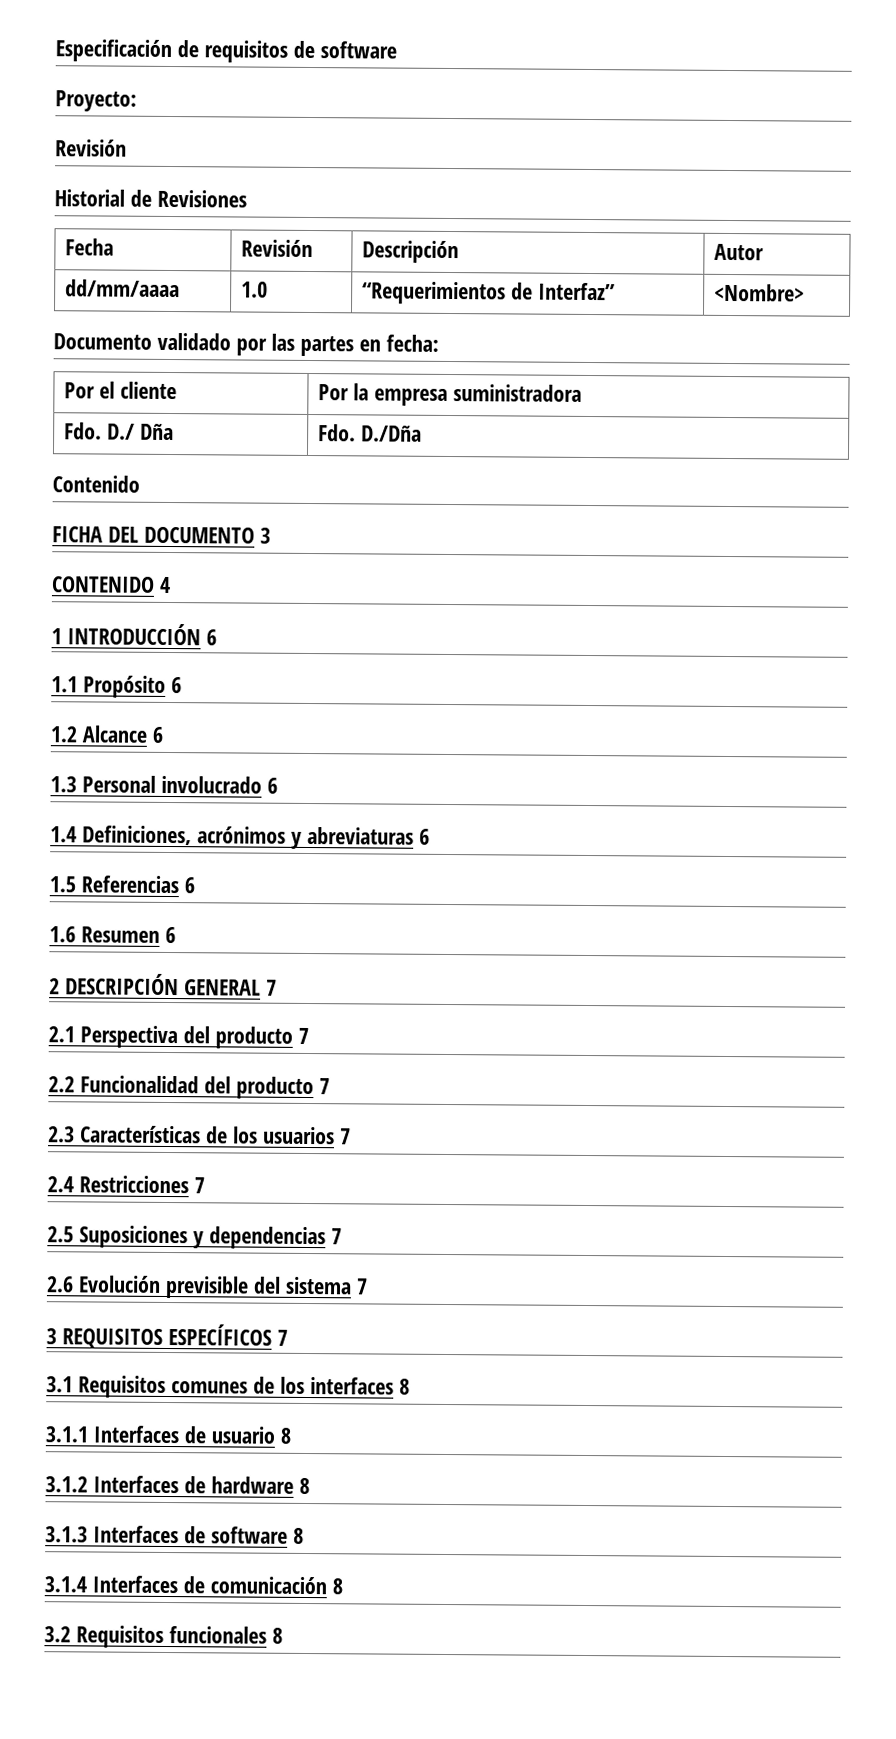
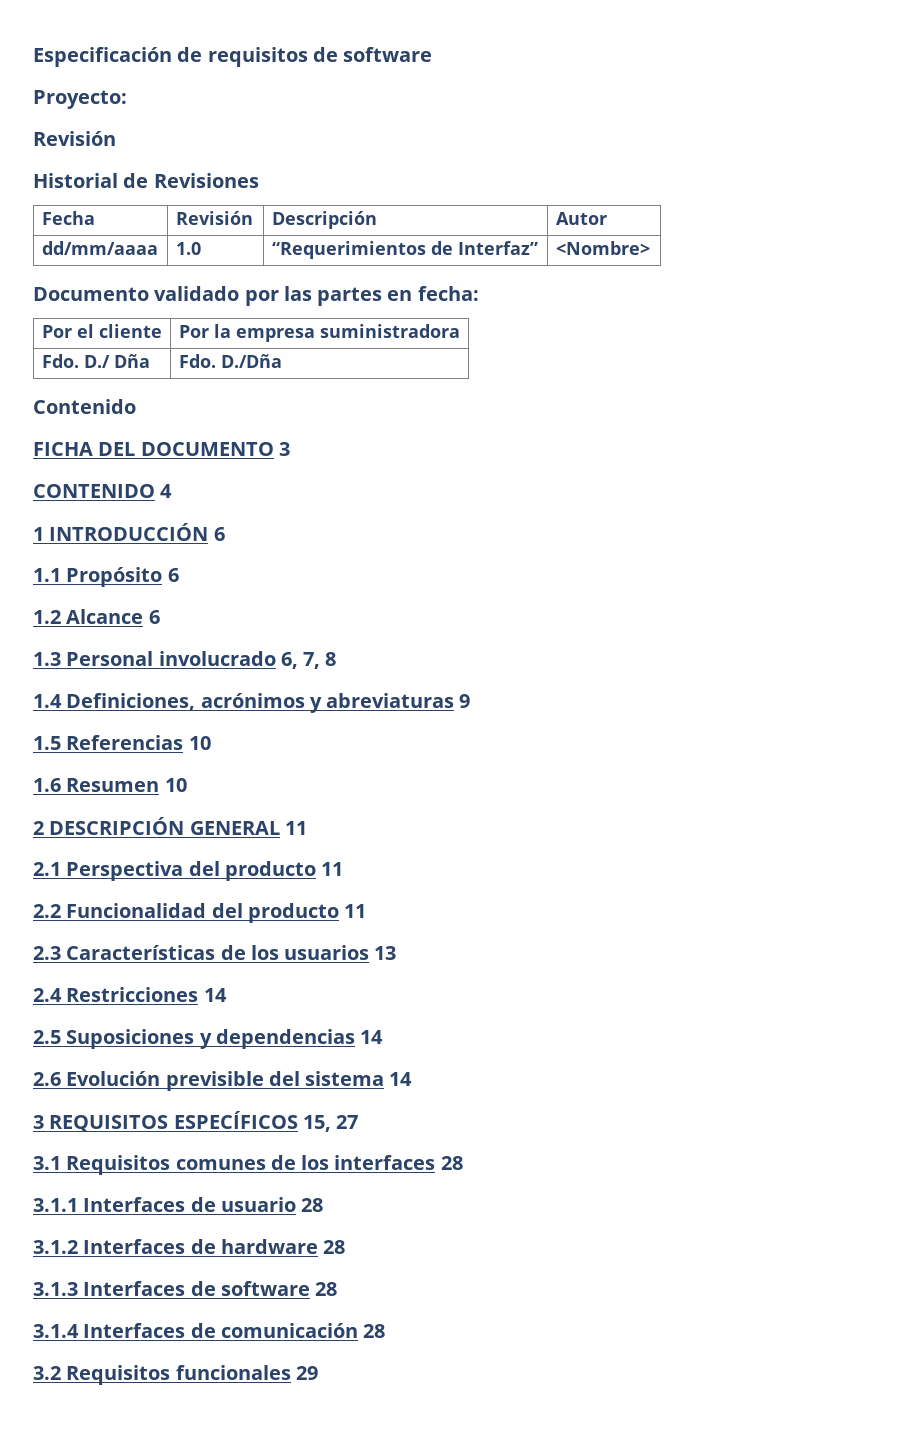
[266,777,278,794] 6 -> [280,652,337,669] 6, 7, 8
[418,828,430,845] 6 -> [459,694,471,708] 9
[183,877,195,894] 6 -> [188,736,211,750] 10
[164,926,176,944] 6 -> [164,778,187,792] 10
[265,979,277,996] 7 -> [284,821,307,835] 11
[297,1027,309,1045] 7 -> [321,862,344,876] 11
[318,1078,330,1095] 7 -> [344,904,367,918] 11
[339,1128,351,1145] 7 -> [374,946,397,960] 13
[193,1177,205,1194] 7 -> [203,988,227,1002] 14
[330,1228,342,1245] 7 -> [360,1030,384,1044] 14
[355,1278,368,1295] 7 -> [389,1072,413,1086] 14
[276,1329,288,1346] 7 -> [302,1115,359,1132] 15, 27
[398,1378,410,1395] 8 -> [440,1156,463,1170] 28
[279,1427,292,1444] 8 -> [301,1198,324,1212] 28
[298,1477,310,1495] 8 -> [323,1240,346,1254] 28
[292,1527,304,1544] 8 -> [315,1282,338,1296] 28
[331,1578,343,1595] 8 -> [363,1324,386,1338] 28
[271,1627,283,1644] 8 -> [295,1366,318,1380] 29

